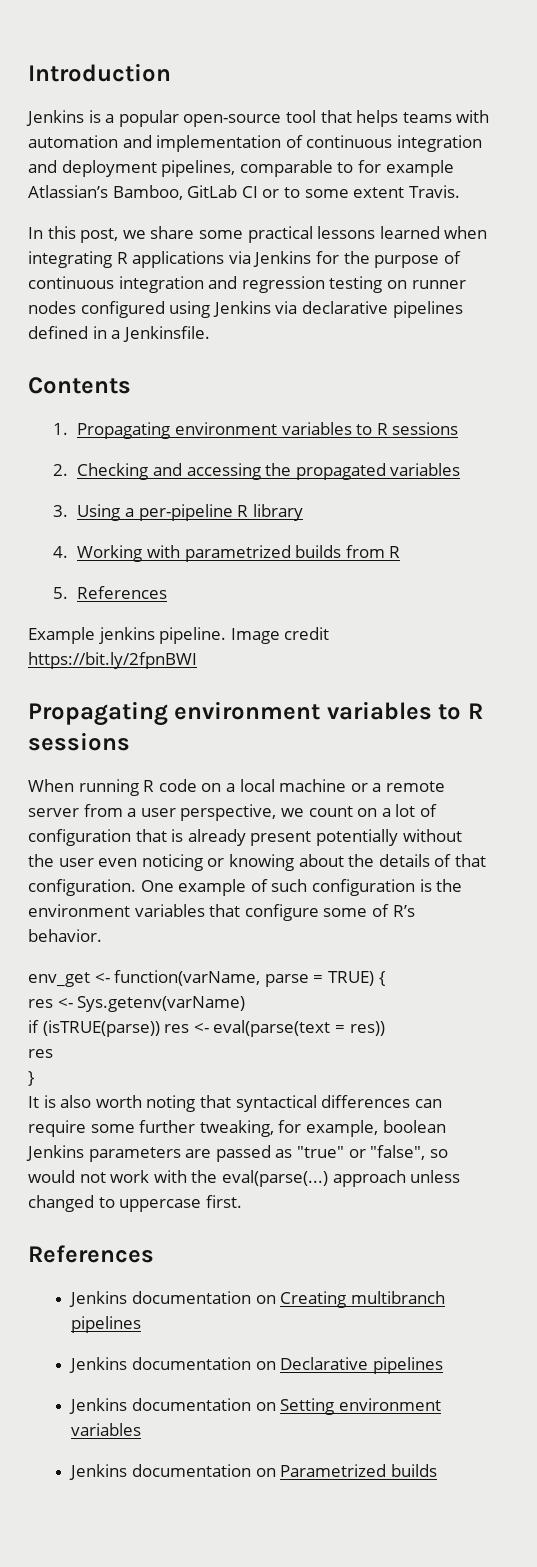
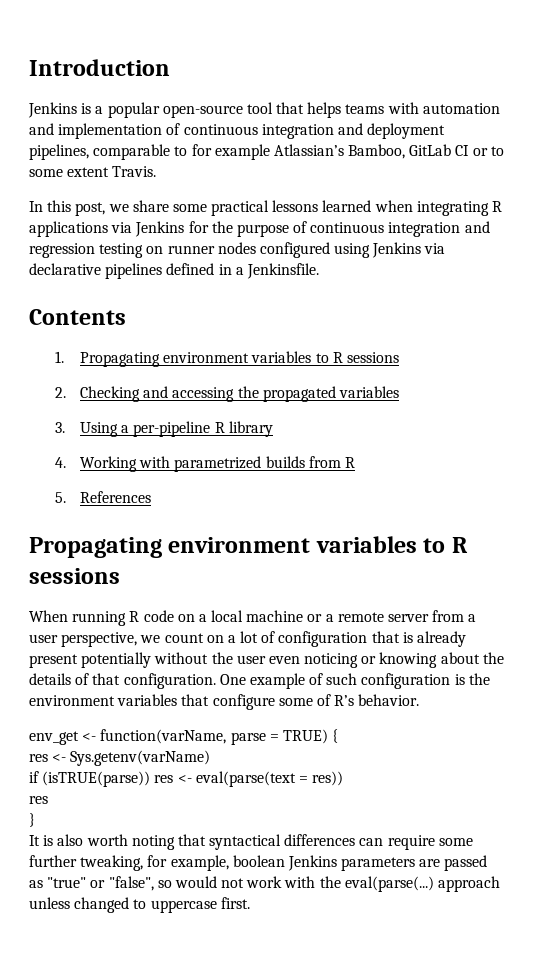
[28,627,330,644] [28,652,197,669] // Example jenkins pipeline. Image credit https://bit.ly/2fpnBWI -> (152, 497) none
[28,1245,154,1263] [69,1291,445,1308] [71,1316,142,1333] [69,1357,443,1374] [69,1398,441,1415] [71,1423,142,1436] [69,1464,437,1480] // References // Jenkins documentation on Creating multibranch pipelines // Jenkins documentation on Declarative pipelines // Jenkins documentation on Setting environment variables // Jenkins documentation on Parametrized builds -> (250, 903) none

